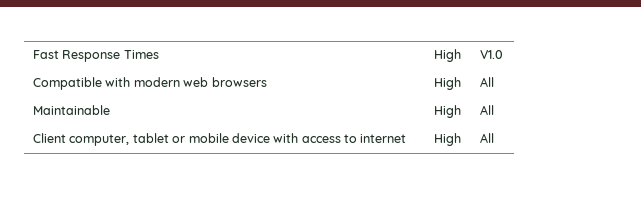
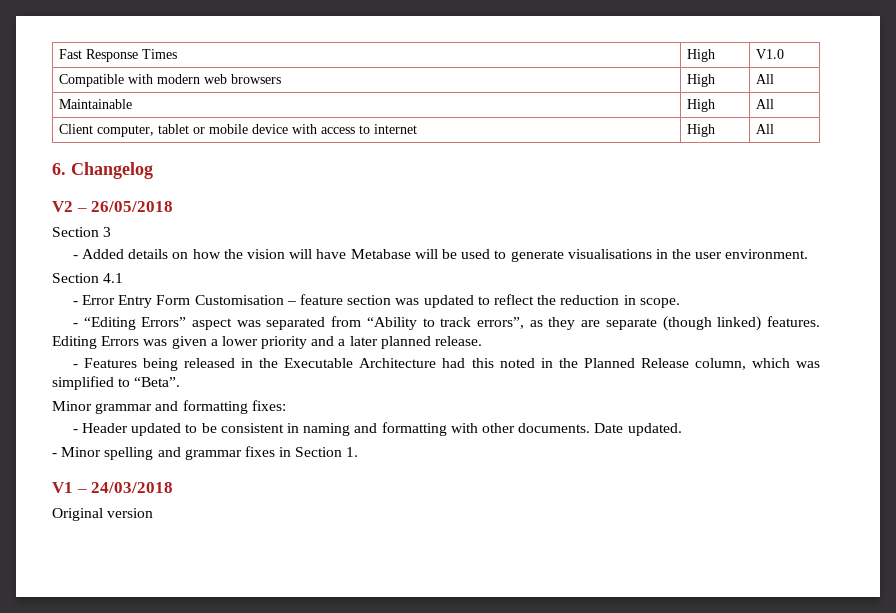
(495, 138) none -> [52,162,153,179] [52,201,174,212] [52,227,112,237] [72,249,809,262] [52,273,124,283] [72,294,680,308] [72,316,820,331] [52,336,483,349] [72,358,821,371] [52,376,181,390] [52,400,286,414] [72,422,682,436] [52,446,359,460] [52,482,174,493] [52,508,154,521] // 6. Changelog // V2 – 26/05/2018 // Section 3 // - Added details on how the vision will have Metabase will be used to generate visualisations in the user environment. // Section 4.1 // - Error Entry Form Customisation – feature section was updated to reflect the reduction in scope. // - “Editing Errors” aspect was separated from “Ability to track errors”, as they are separate (though linked) features. Editing Errors was given a lower priority and a later planned release. // - Features being released in the Executable Architecture had this noted in the Planned Release column, which was simplified to “Beta”. // Minor grammar and formatting fixes: // - Header updated to be consistent in naming and formatting with other documents. Date updated. // - Minor spelling and grammar fixes in Section 1. // V1 – 24/03/2018 // Original version

